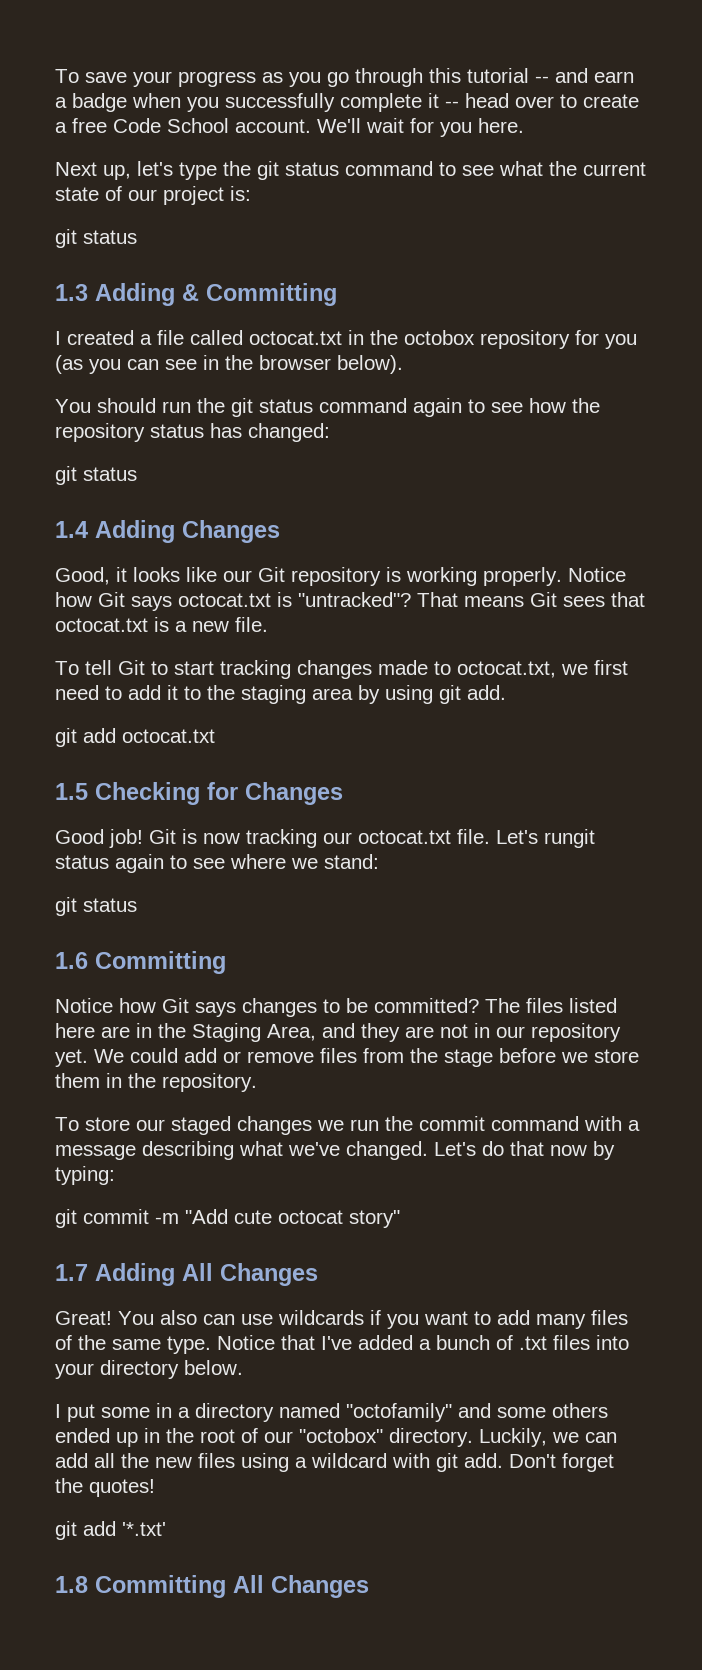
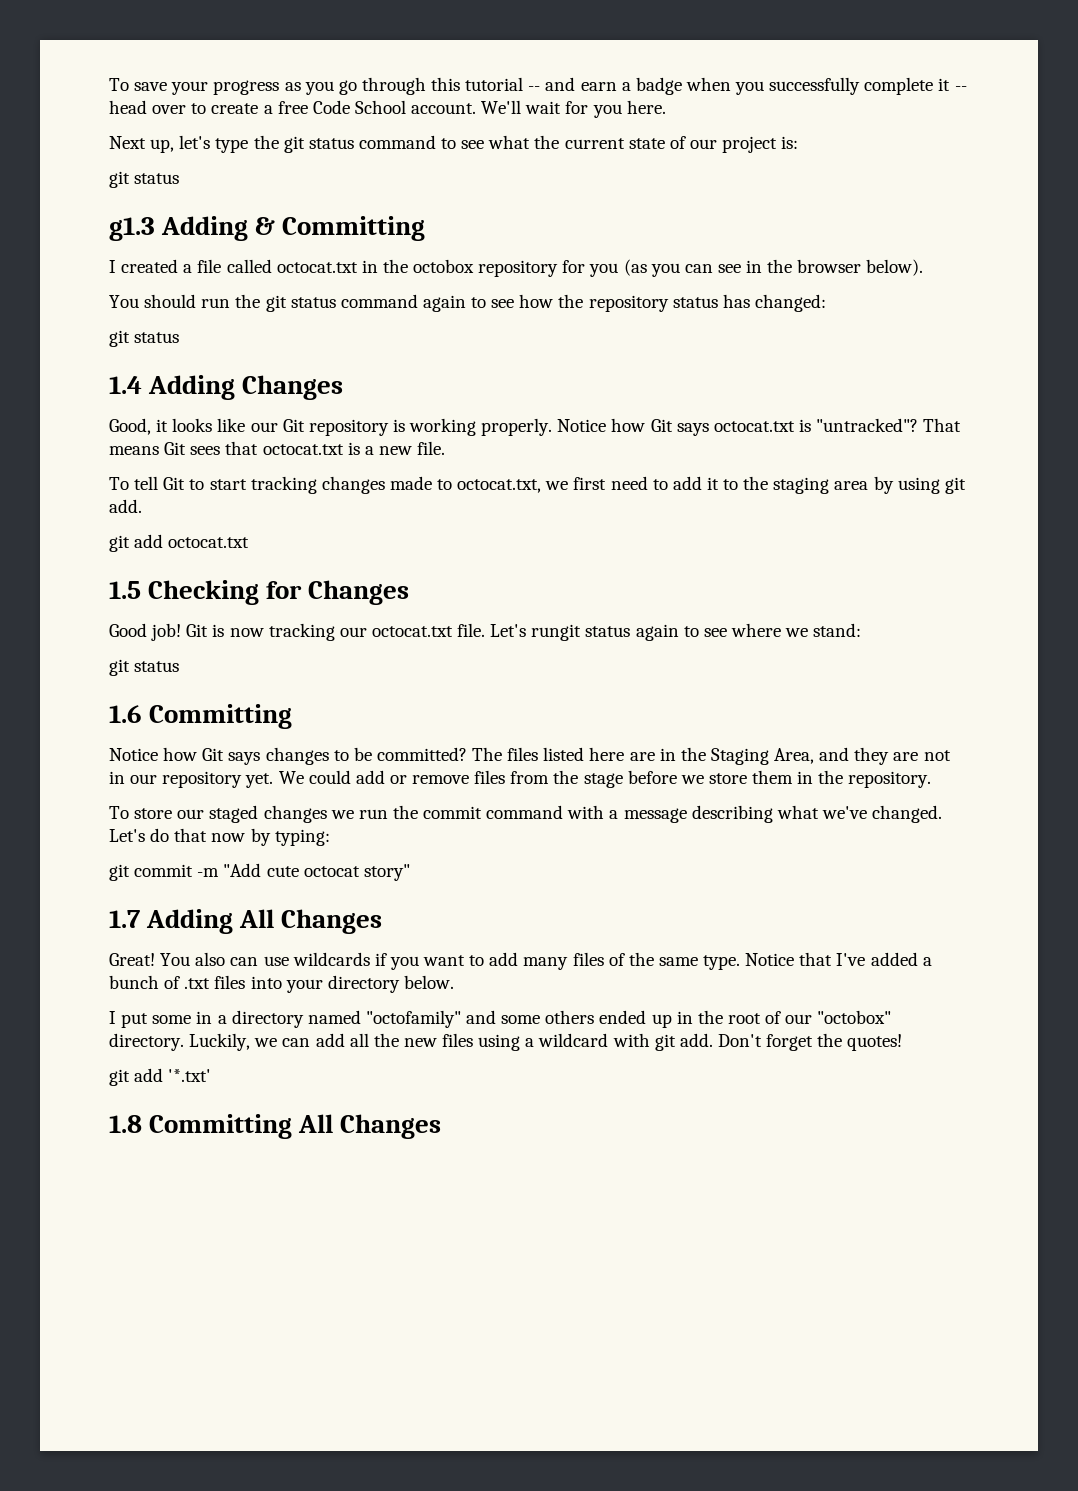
[55,284,88,301] 1.3 -> [109,217,155,241] g1.3

